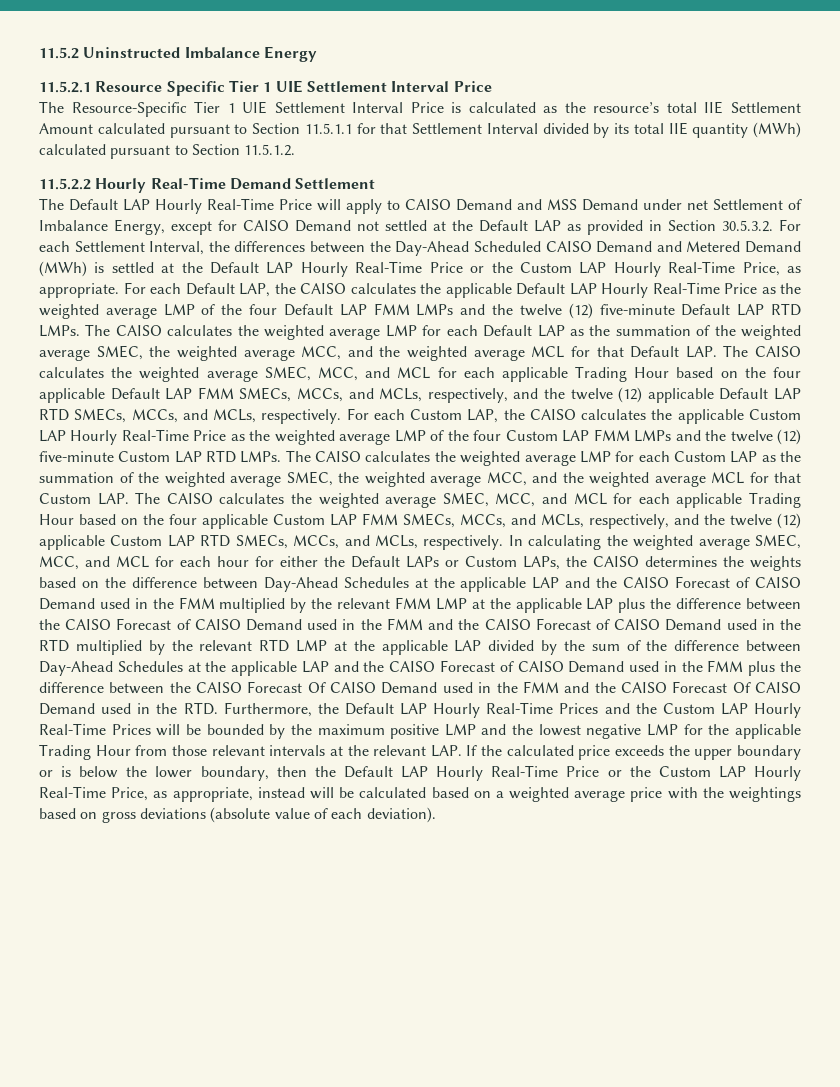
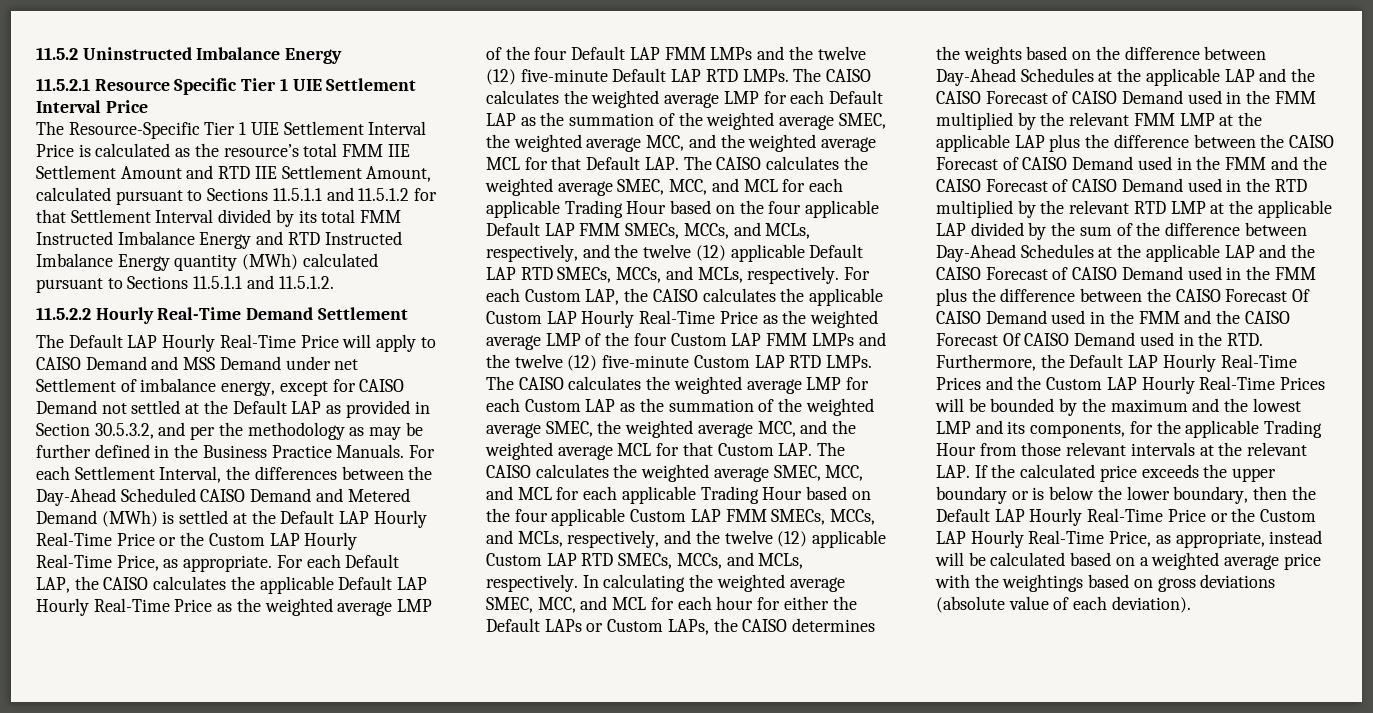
(697, 107) none -> [342,144,384,157] FMM
[97,123,352,138] calculated pursuant to Section 11.5.1.1 -> [186,165,432,182] [36,187,410,205] and RTD IIE Settlement Amount, calculated pursuant to Sections 11.5.1.1 and 11.5.1.2
[668,122,688,135] IIE -> [360,210,402,223] [36,231,402,249] [36,253,170,271] FMM Instructed Imbalance Energy and RTD Instructed Imbalance Energy
[191,144,240,155] Section -> [127,275,274,289] Sections 11.5.1.1 and
[39,219,165,235] Imbalance Energy, -> [140,378,276,396] imbalance energy,
[722,220,773,232] 30.5.3.2. -> [94,422,423,440] [36,444,405,458] 30.5.3.2, and per the methodology as may be further defined in the Business Practice Manuals.
[390,724,476,739] positive LMP -> (1188, 405) none
[586,724,679,739] negative LMP -> [936,420,1126,438] LMP and its components,

